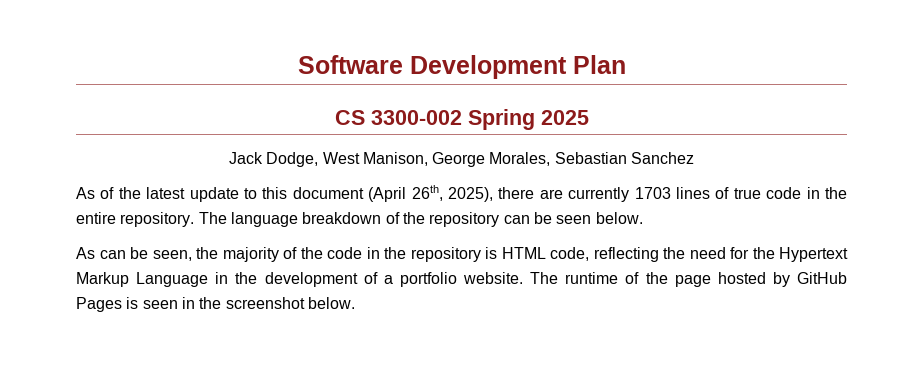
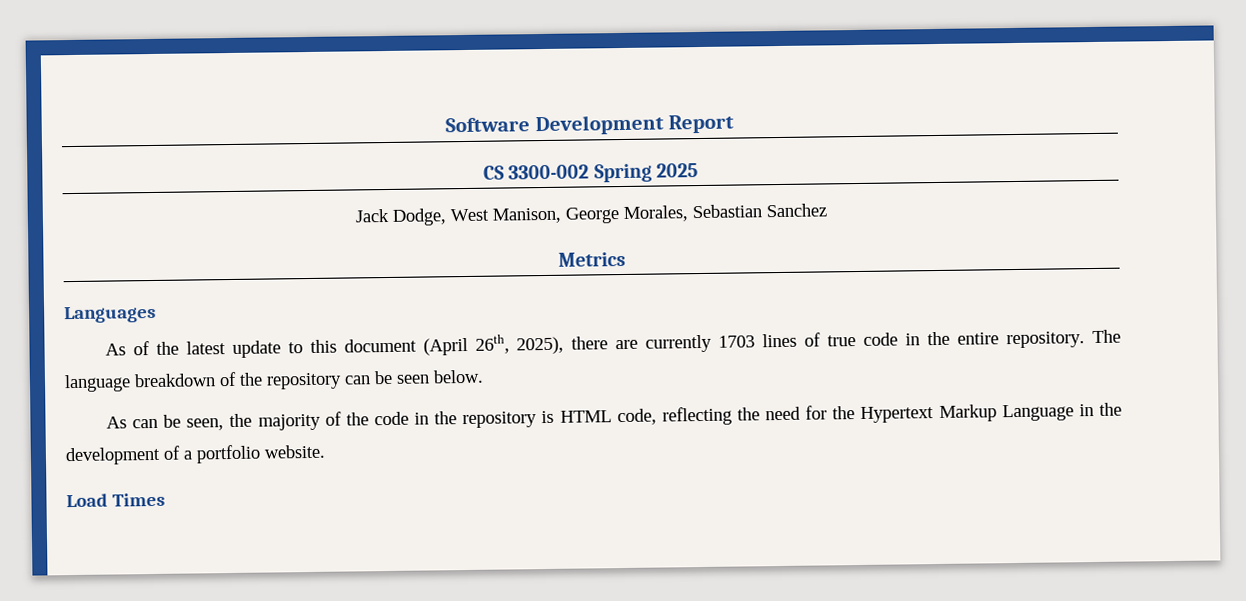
[572,55,626,74] Plan -> [668,114,735,134] Report
(695, 158) none -> [557,251,626,267] [64,305,156,324] // Metrics // Languages
[530,272,847,287] [76,297,355,312] The runtime of the page hosted by GitHub Pages is seen in the screenshot below. -> [66,492,165,508] // Load Times

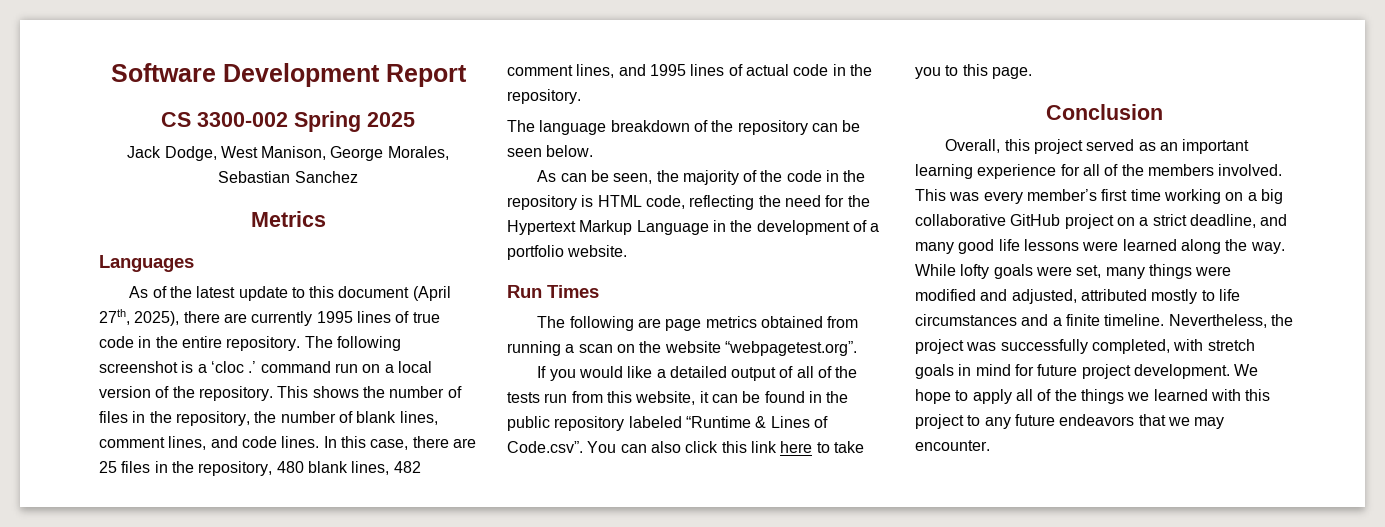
[474,334,510,354] 26th, -> [99,309,130,325] 27th,
[718,335,756,348] 1703 -> [316,311,353,323] 1995
(1121, 336) none -> [336,336,401,351] [99,361,432,373] [99,386,462,401] [99,411,438,426] [99,436,476,450] [99,461,421,476] [507,64,872,78] [507,89,581,104] [507,120,535,132] following screenshot is a ‘cloc .’ command run on a local version of the repository. This shows the number of files in the repository, the number of blank lines, comment lines, and code lines. In this case, there are 25 files in the repository, 480 blank lines, 482 comment lines, and 1995 lines of actual code in the repository. // The
[66,493,108,508] Load -> [507,285,542,298] Run
(165, 499) none -> [537,316,859,331] [507,341,857,356] [537,366,858,381] [507,391,849,405] [507,416,828,431] [507,441,864,453] [915,64,1032,79] [1045,104,1163,120] [945,139,1250,154] [915,164,1283,179] [915,189,1283,204] [915,214,1288,229] [915,239,1285,254] [915,264,1232,279] [915,289,1240,304] [915,314,1293,328] [915,339,1255,354] [915,364,1259,379] [915,389,1271,404] [915,414,1225,429] [915,440,990,451] // The following are page metrics obtained from running a scan on the website “webpagetest.org”. // If you would like a detailed output of all of the tests run from this website, it can be found in the public repository labeled “Runtime & Lines of Code.csv”. You can also click this link here to take you to this page. // Conclusion // Overall, this project served as an important learning experience for all of the members involved. This was every member’s first time working on a big collaborative GitHub project on a strict deadline, and many good life lessons were learned along the way. While lofty goals were set, many things were modified and adjusted, attributed mostly to life circumstances and a finite timeline. Nevertheless, the project was successfully completed, with stretch goals in mind for future project development. We hope to apply all of the things we learned with this project to any future endeavors that we may encounter.

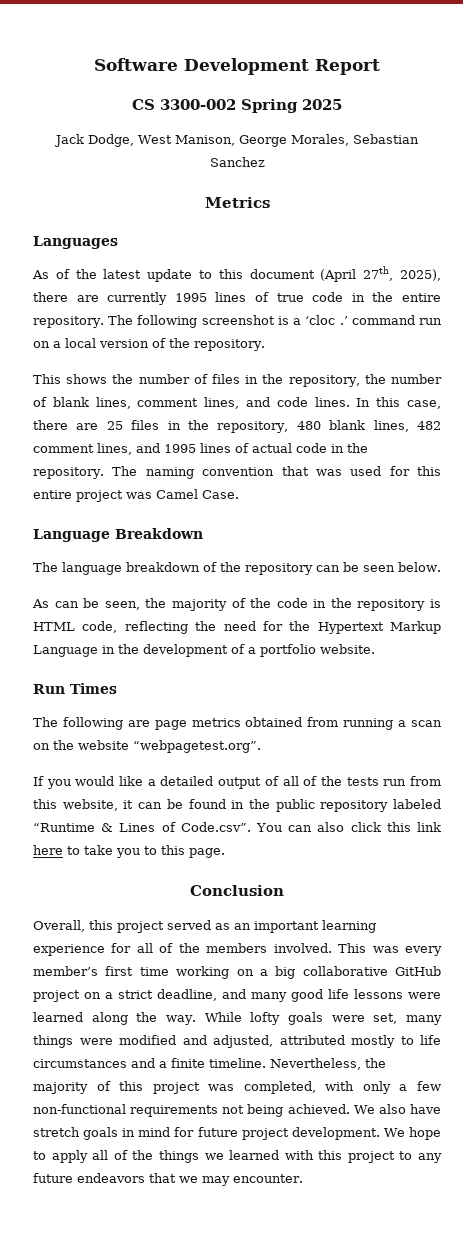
(273, 393) none -> (265, 345) //
(581, 96) none -> [112,466,441,479] [33,489,239,502] [33,528,203,542] The naming convention that was used for this entire project was Camel Case. // Language Breakdown
[915,339,1088,354] project was successfully -> [33,1081,235,1094] majority of this project was
(1204, 345) none -> [362,1081,441,1094] [33,1104,441,1117] only a few non-functional requirements not being achieved. We also have

